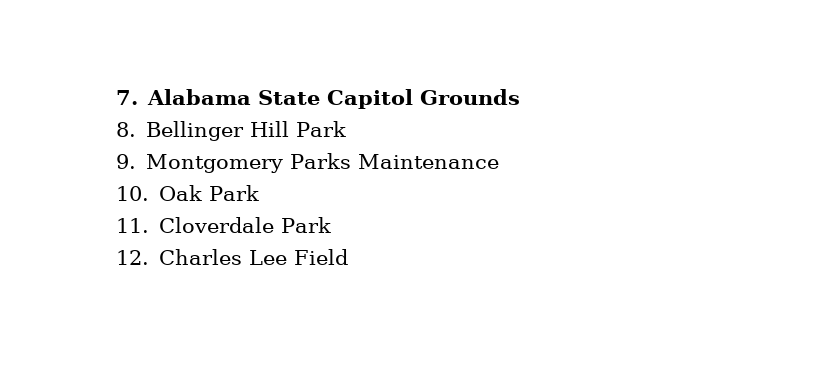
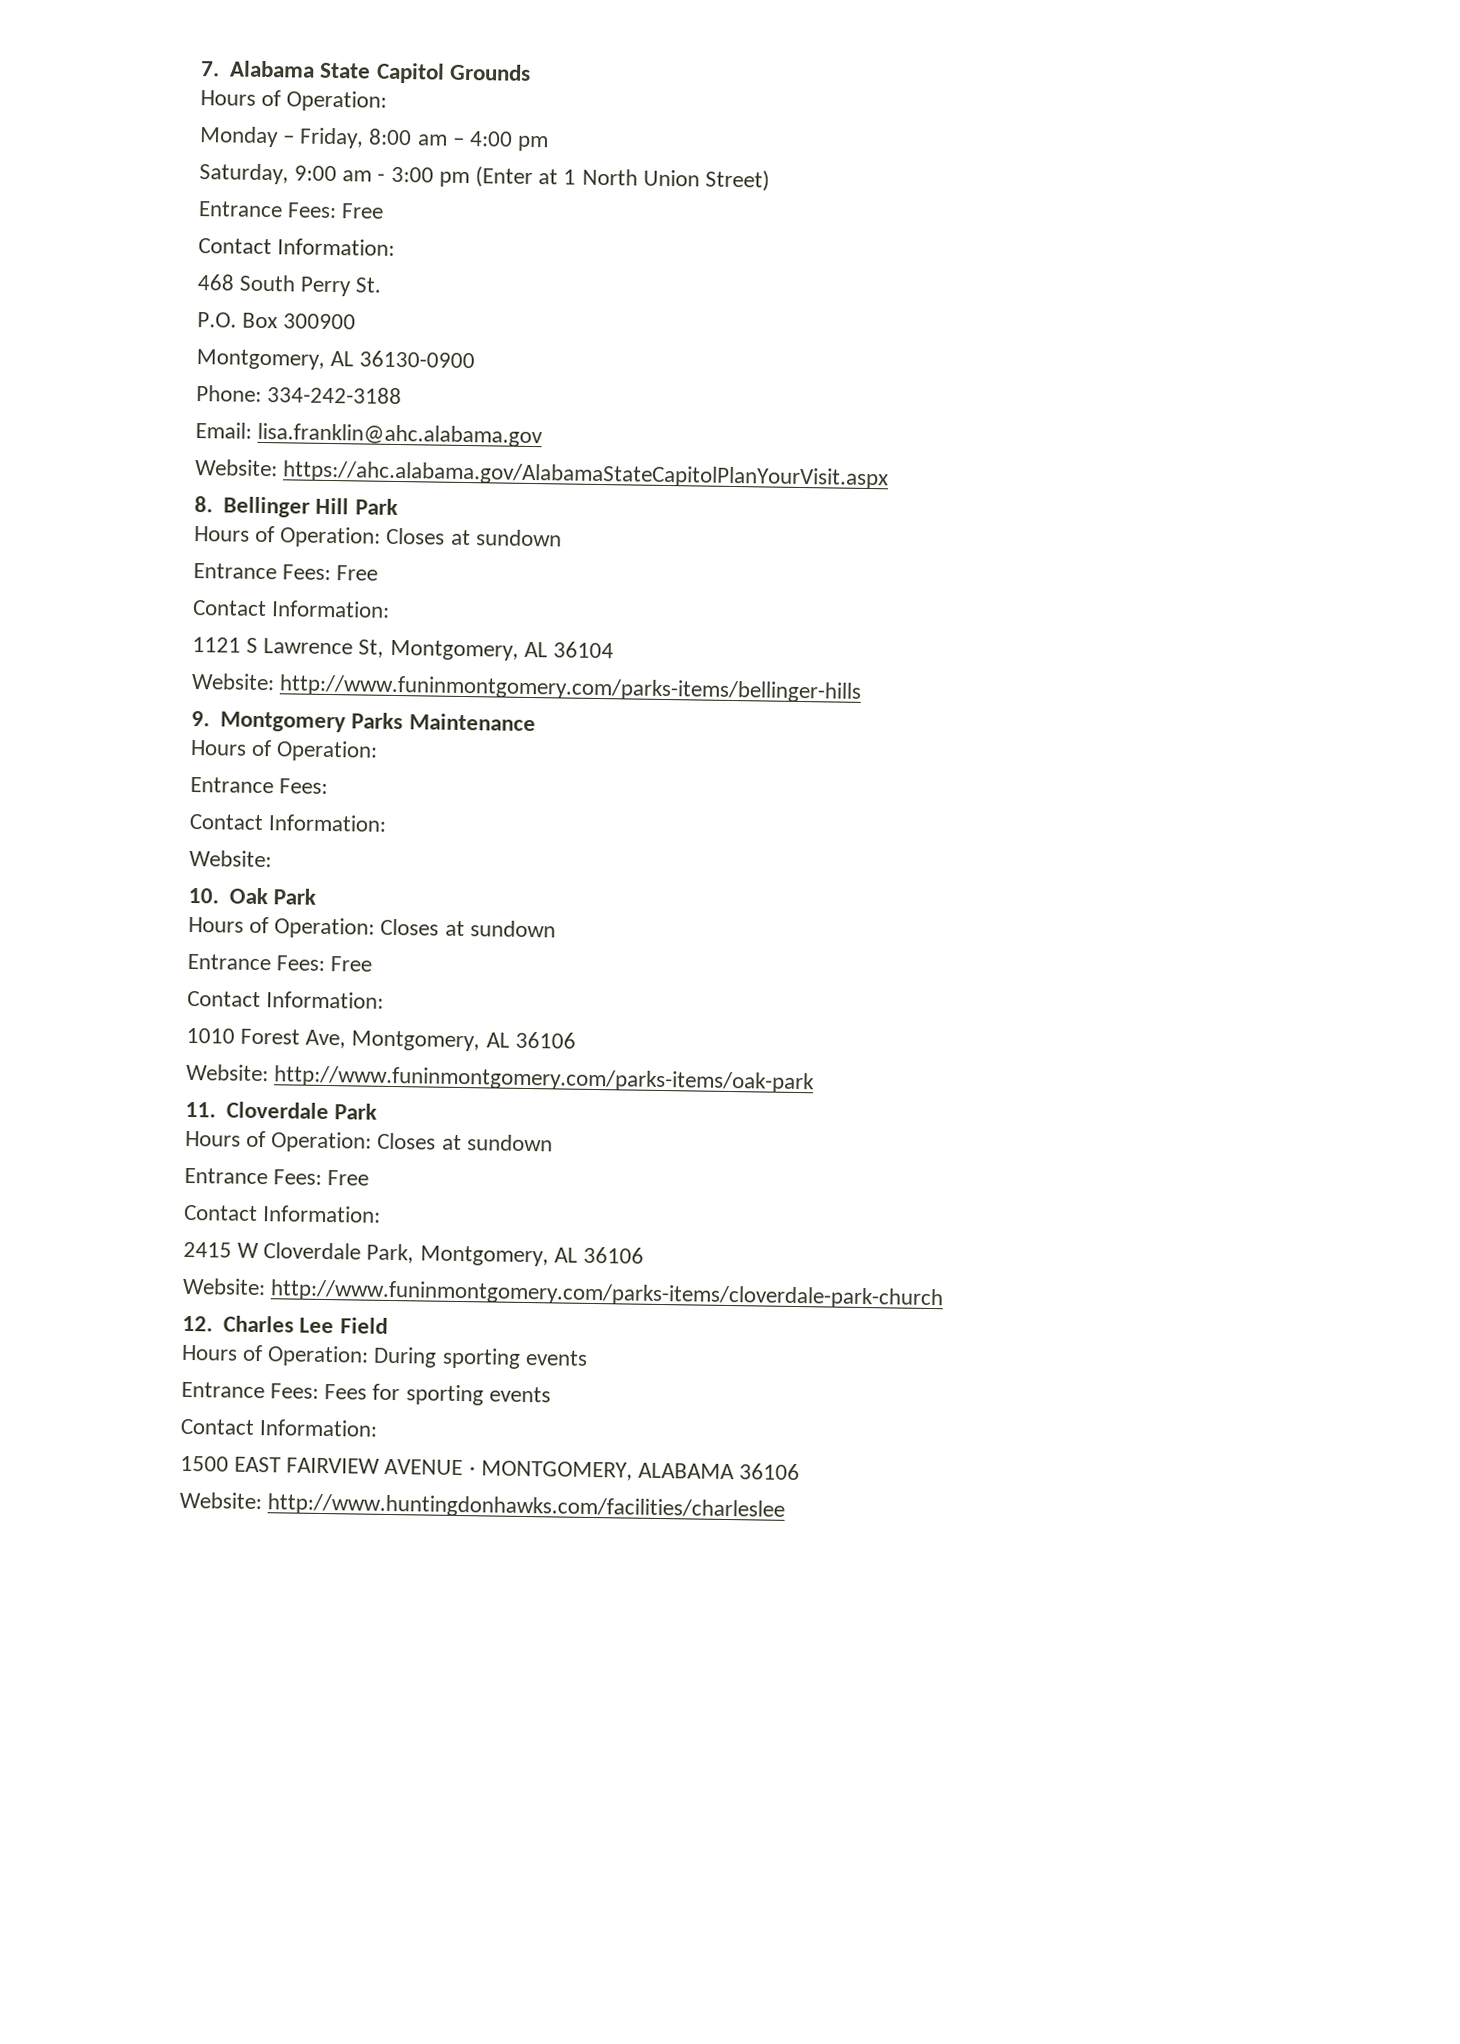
[115,121,347,141] [115,153,500,173] [115,185,260,201] [115,217,332,233] [115,249,349,265] 8. Bellinger Hill Park // 9. Montgomery Parks Maintenance // 10. Oak Park // 11. Cloverdale Park // 12. Charles Lee Field -> [199,89,388,112] [198,126,550,152] [198,163,771,192] [197,201,385,219] [197,238,395,256] [196,274,383,297] [196,312,357,330] [195,349,476,370] [195,384,402,405] [194,421,543,448] [194,458,889,490] [193,495,398,518] [193,525,562,548] [192,562,379,581] [191,599,390,618] [191,636,615,661] [190,672,862,703] [190,710,536,733] [189,739,379,762] [189,776,328,795] [188,813,387,832] [188,849,272,868] [187,887,317,905] [187,916,556,939] [186,953,373,972] [186,990,384,1009] [185,1027,576,1052] [185,1063,815,1094] [184,1101,378,1120] [184,1130,553,1153] [183,1167,370,1186] [183,1204,381,1223] [182,1241,645,1267] [181,1277,944,1310] [181,1315,388,1334] [180,1344,588,1369] [180,1381,551,1406] [179,1418,378,1437] [179,1455,801,1481] [178,1491,785,1521] Hours of Operation: // Monday – Friday, 8:00 am – 4:00 pm // Saturday, 9:00 am - 3:00 pm (Enter at 1 North Union Street) // Entrance Fees: Free // Contact Information: // 468 South Perry St. // P.O. Box 300900 // Montgomery, AL 36130-0900 // Phone: 334-242-3188 // Email: lisa.franklin@ahc.alabama.gov // Website: https://ahc.alabama.gov/AlabamaStateCapitolPlanYourVisit.aspx // 8. Bellinger Hill Park // Hours of Operation: Closes at sundown // Entrance Fees: Free // Contact Information: // 1121 S Lawrence St, Montgomery, AL 36104 // Website: http://www.funinmontgomery.com/parks-items/bellinger-hills // 9. Montgomery Parks Maintenance // Hours of Operation: // Entrance Fees: // Contact Information: // Website: // 10. Oak Park // Hours of Operation: Closes at sundown // Entrance Fees: Free // Contact Information: // 1010 Forest Ave, Montgomery, AL 36106 // Website: http://www.funinmontgomery.com/parks-items/oak-park // 11. Cloverdale Park // Hours of Operation: Closes at sundown // Entrance Fees: Free // Contact Information: // 2415 W Cloverdale Park, Montgomery, AL 36106 // Website: http://www.funinmontgomery.com/parks-items/cloverdale-park-church // 12. Charles Lee Field // Hours of Operation: During sporting events // Entrance Fees: Fees for sporting events // Contact Information: // 1500 EAST FAIRVIEW AVENUE · MONTGOMERY, ALABAMA 36106 // Website: http://www.huntingdonhawks.com/facilities/charleslee

